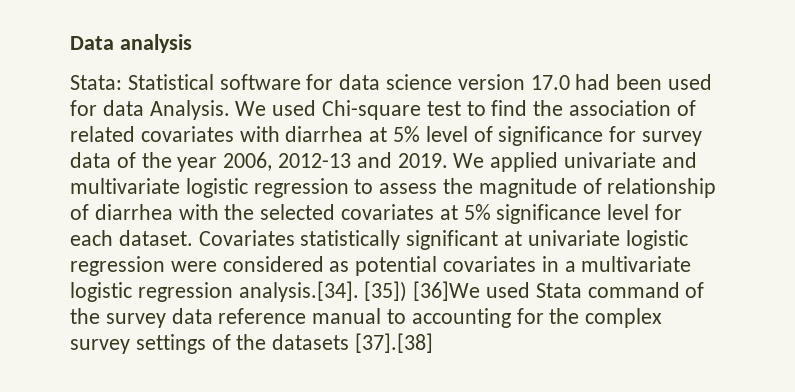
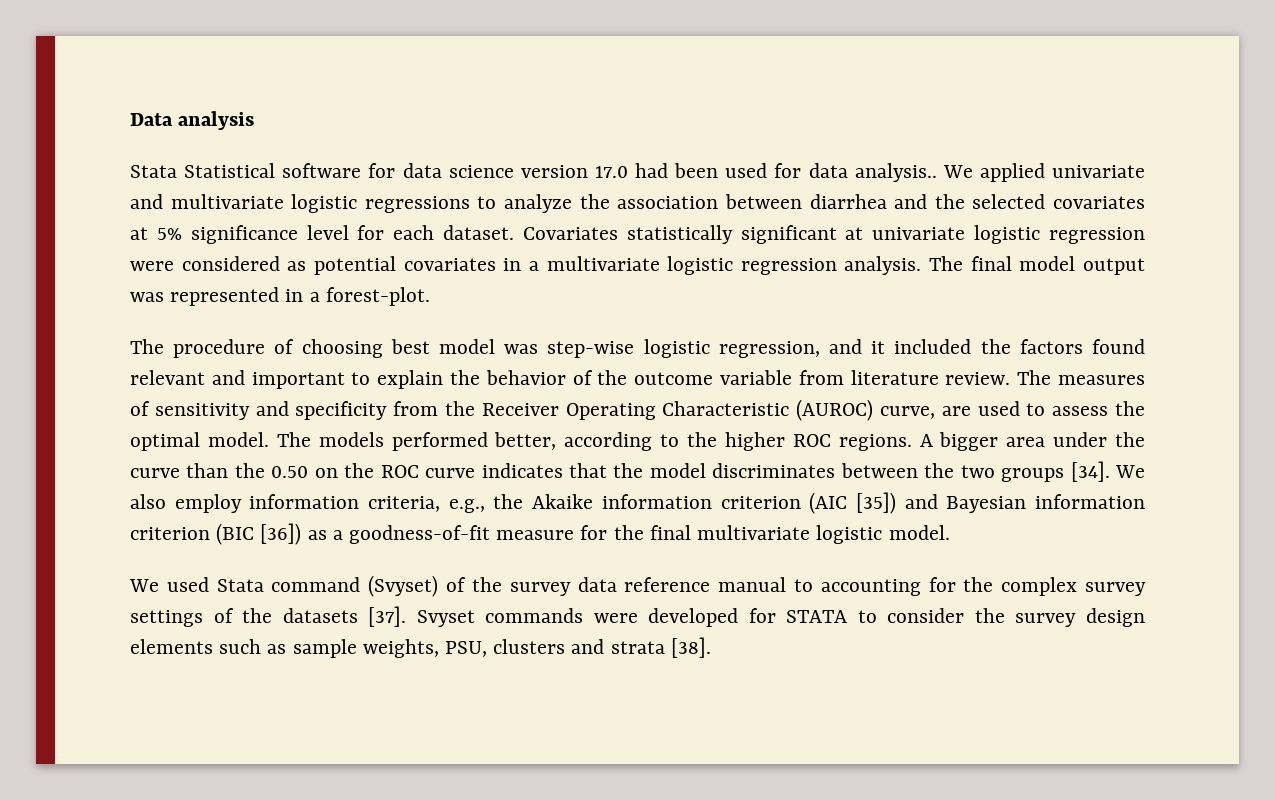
[70,75,122,90] Stata: -> [130,165,177,178] Stata
[149,100,696,120] [70,126,703,146] [70,152,448,172] Analysis. We used Chi-square test to find the association of related covariates with diarrhea at 5% level of significance for survey data of the year 2006, 2012-13 and 2019. -> [854,163,937,182] analysis..
[253,178,717,198] [70,204,219,220] regression to assess the magnitude of relationship of diarrhea with -> [364,194,928,213] regressions to analyze the association between diarrhea and
[238,281,481,302] analysis.[34]. [35]) [36]We -> [844,256,1145,275] [130,287,430,306] [130,339,1146,358] [130,370,1145,389] [130,399,1145,421] [130,432,1145,451] [130,461,1145,482] [130,492,1146,514] [130,523,950,545] [129,579,159,592] analysis. The final model output was represented in a forest-plot. // The procedure of choosing best model was step-wise logistic regression, and it included the factors found relevant and important to explain the behavior of the outcome variable from literature review. The measures of sensitivity and specificity from the Receiver Operating Characteristic (AUROC) curve, are used to assess the optimal model. The models performed better, according to the higher ROC regions. A bigger area under the curve than the 0.50 on the ROC curve indicates that the model discriminates between the two groups [34]. We also employ information criteria, e.g., the Akaike information criterion (AIC [35]) and Bayesian information criterion (BIC [36]) as a goodness-of-fit measure for the final multivariate logistic model. // We
(680, 290) none -> [368,575,439,597] (Svyset)
[355,333,434,353] [37].[38] -> [368,606,1145,627] [130,637,711,658] [37]. Svyset commands were developed for STATA to consider the survey design elements such as sample weights, PSU, clusters and strata [38].

